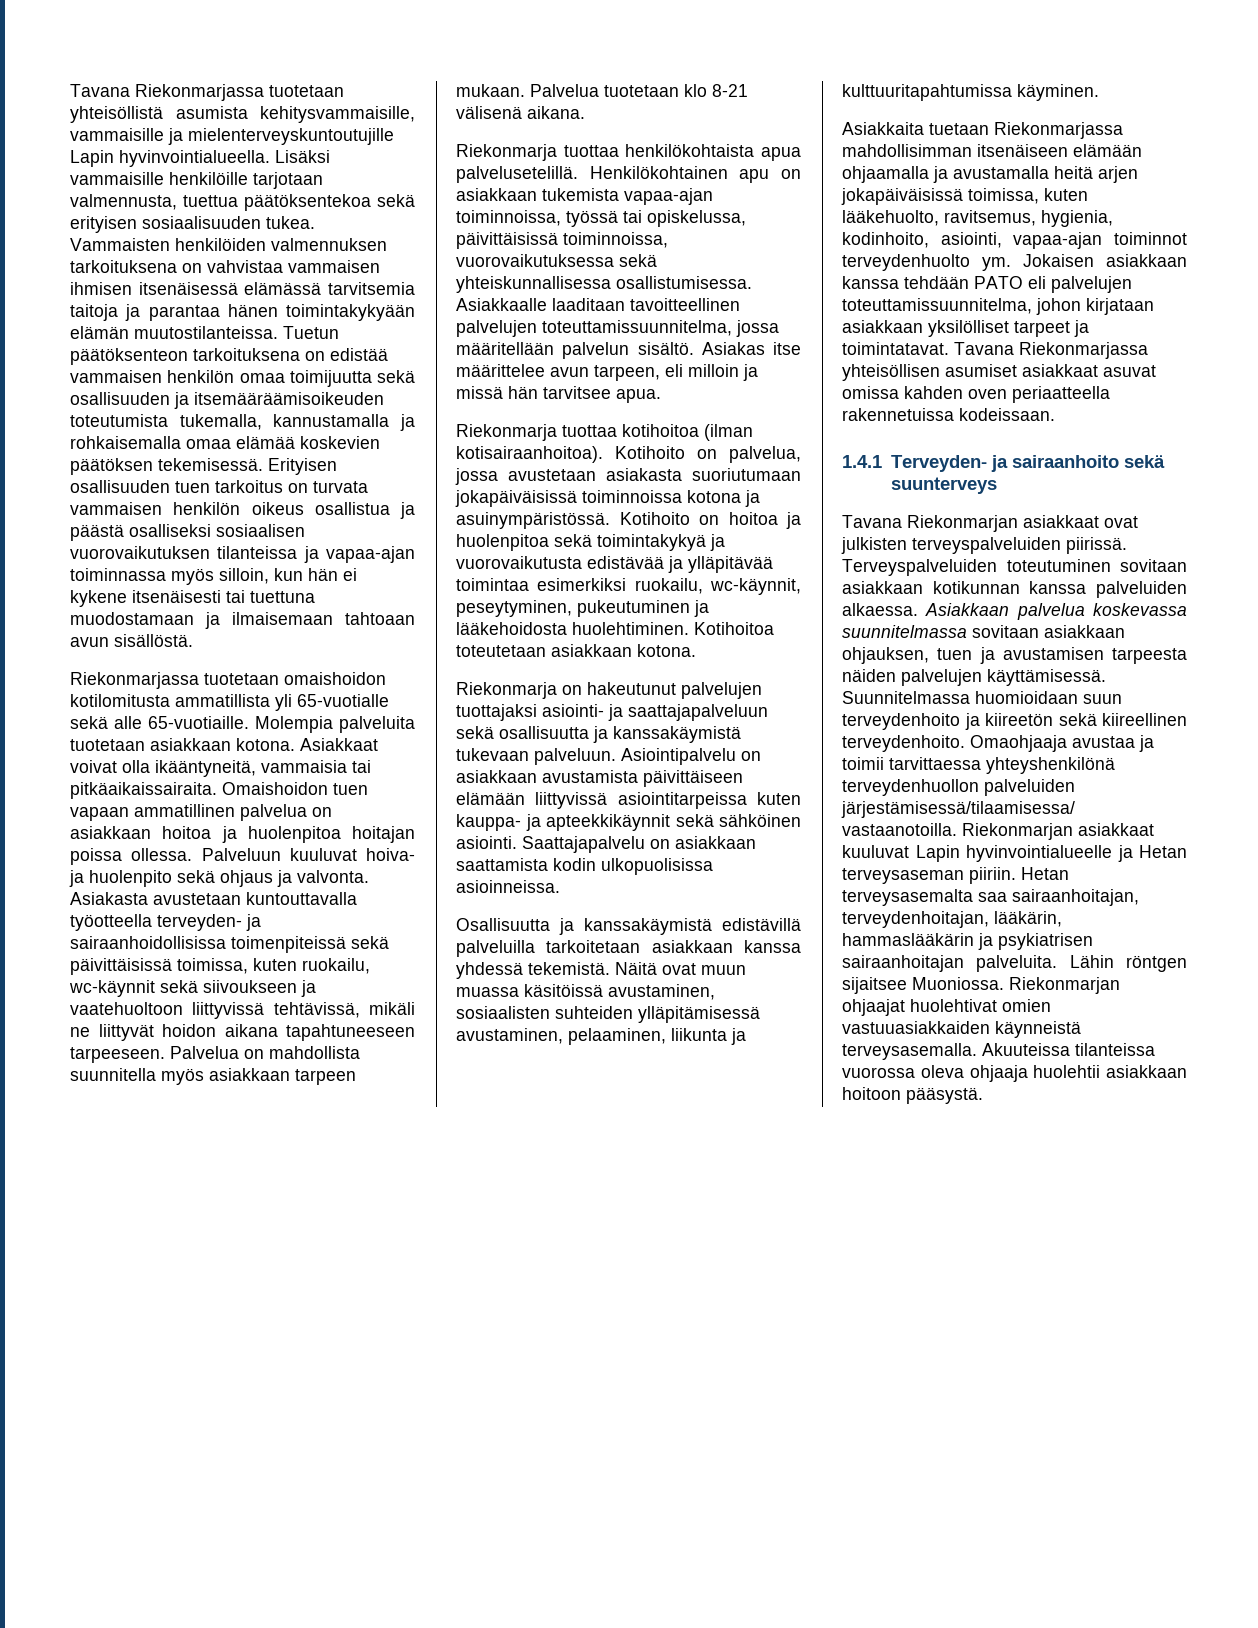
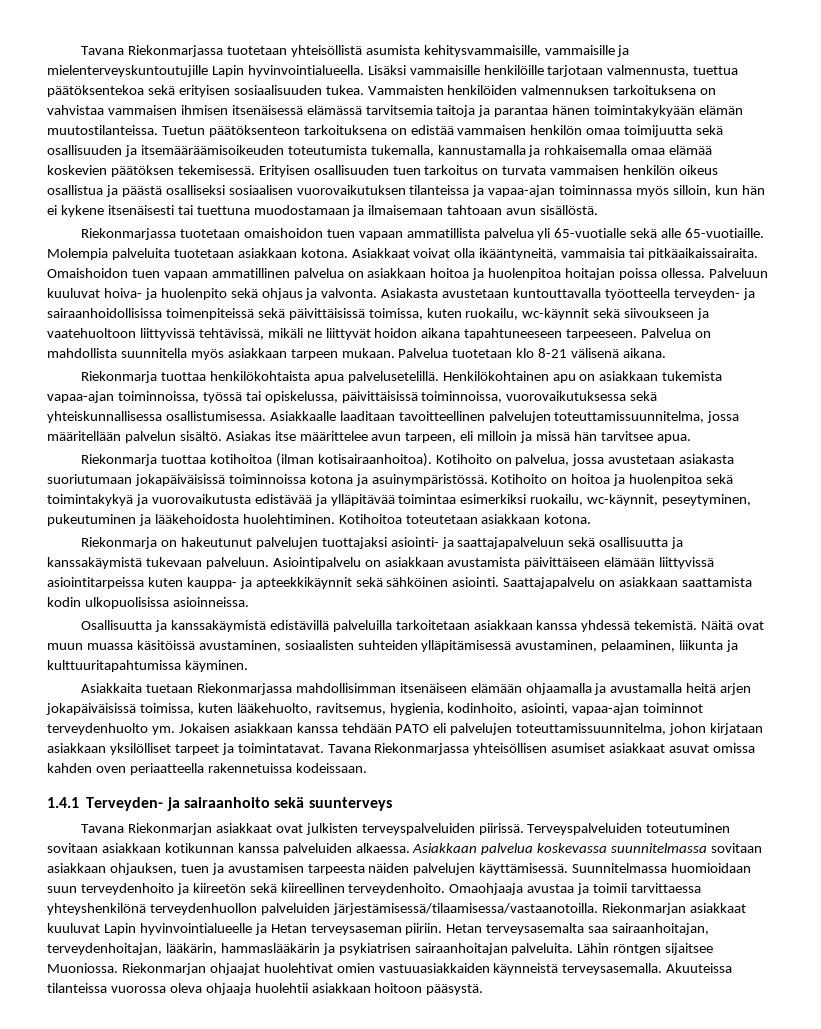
[70,694,270,707] kotilomitusta ammatillista -> [326,228,534,240] tuen vapaan ammatillista palvelua

